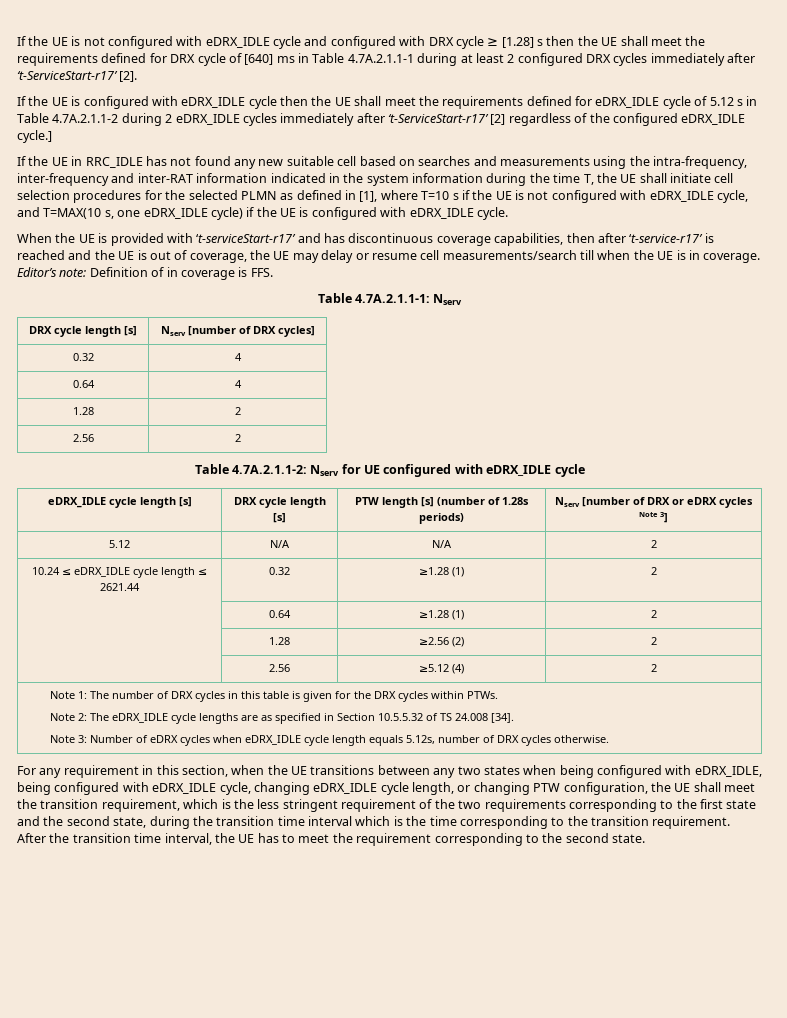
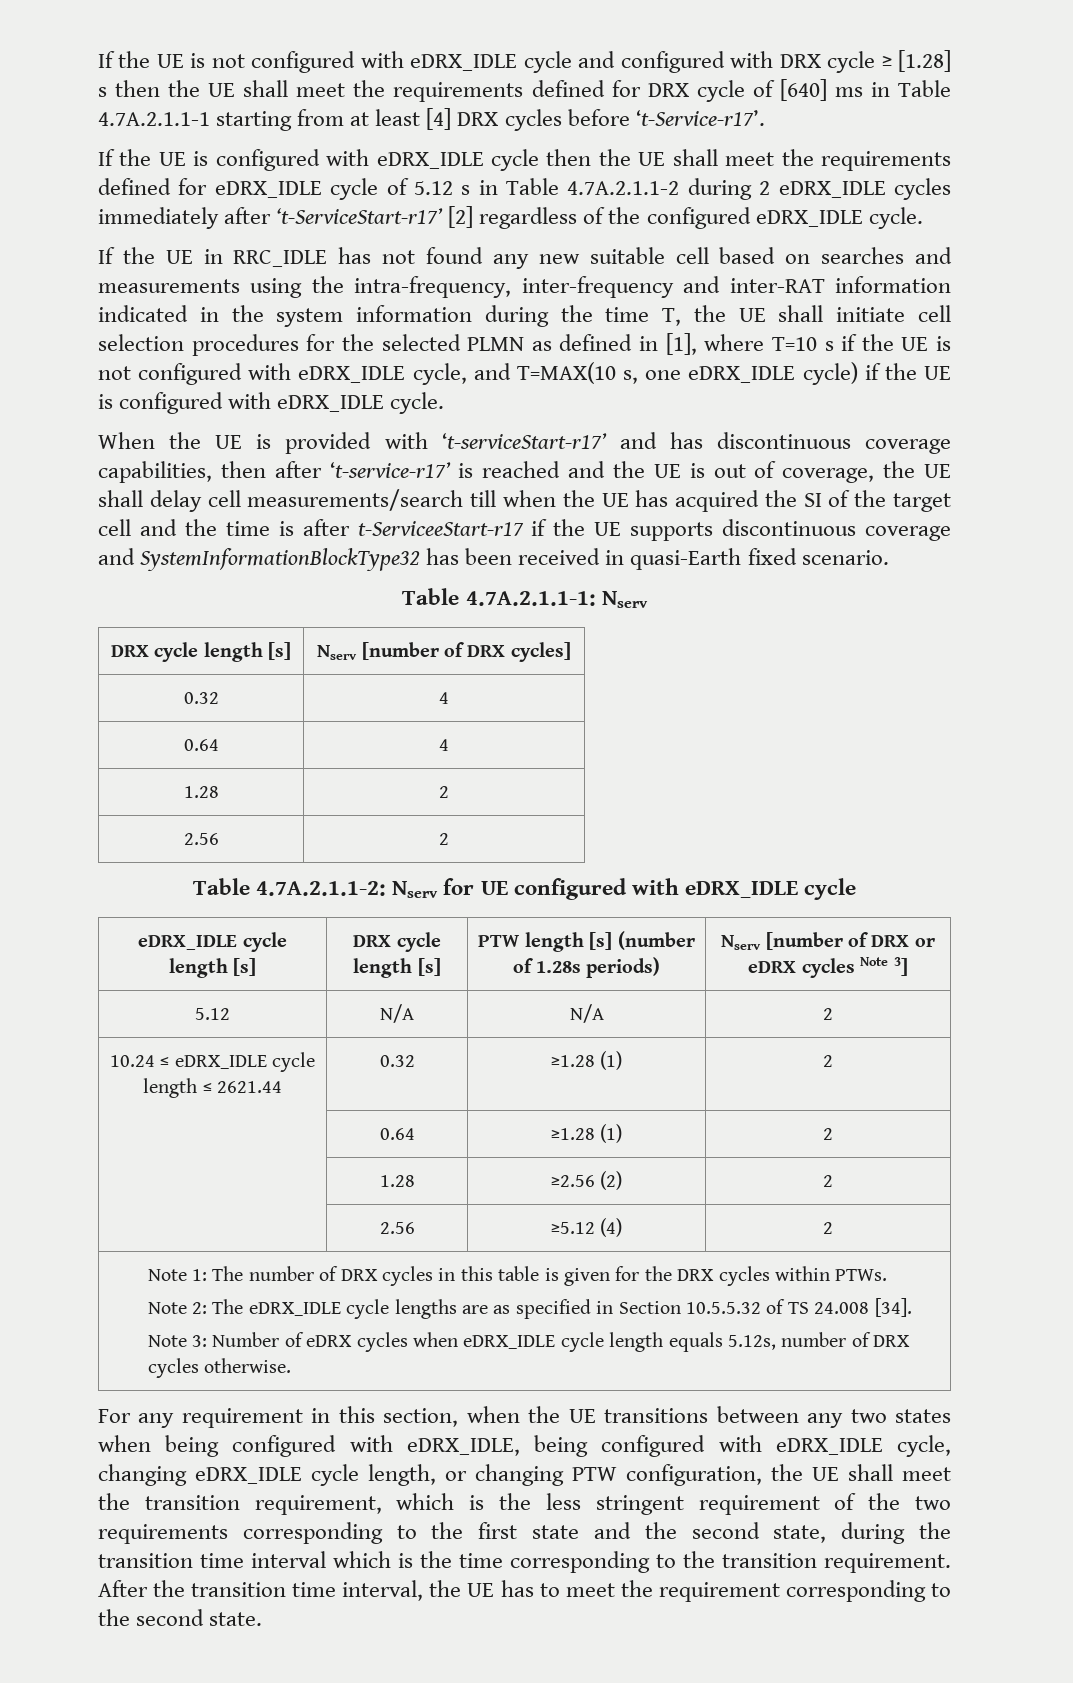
[417,53,756,66] [17,71,138,82] during at least 2 configured DRX cycles immediately after ‘t-ServiceStart-r17’ [2]. -> [216,108,765,131] starting from at least [4] DRX cycles before ‘t-Service-r17’.
[17,130,52,143] cycle.] -> [868,207,923,229] cycle.
[292,250,417,263] may delay or resume -> [98,490,202,512] shall delay
[676,250,761,263] [17,267,273,280] is in coverage. Editor’s note: Definition of in coverage is FFS. -> [635,490,952,512] [98,519,951,541] [98,548,889,571] has acquired the SI of the target cell and the time is after t-ServiceeStart-r17 if the UE supports discontinuous coverage and SystemInformationBlockType32 has been received in quasi-Earth fixed scenario.

